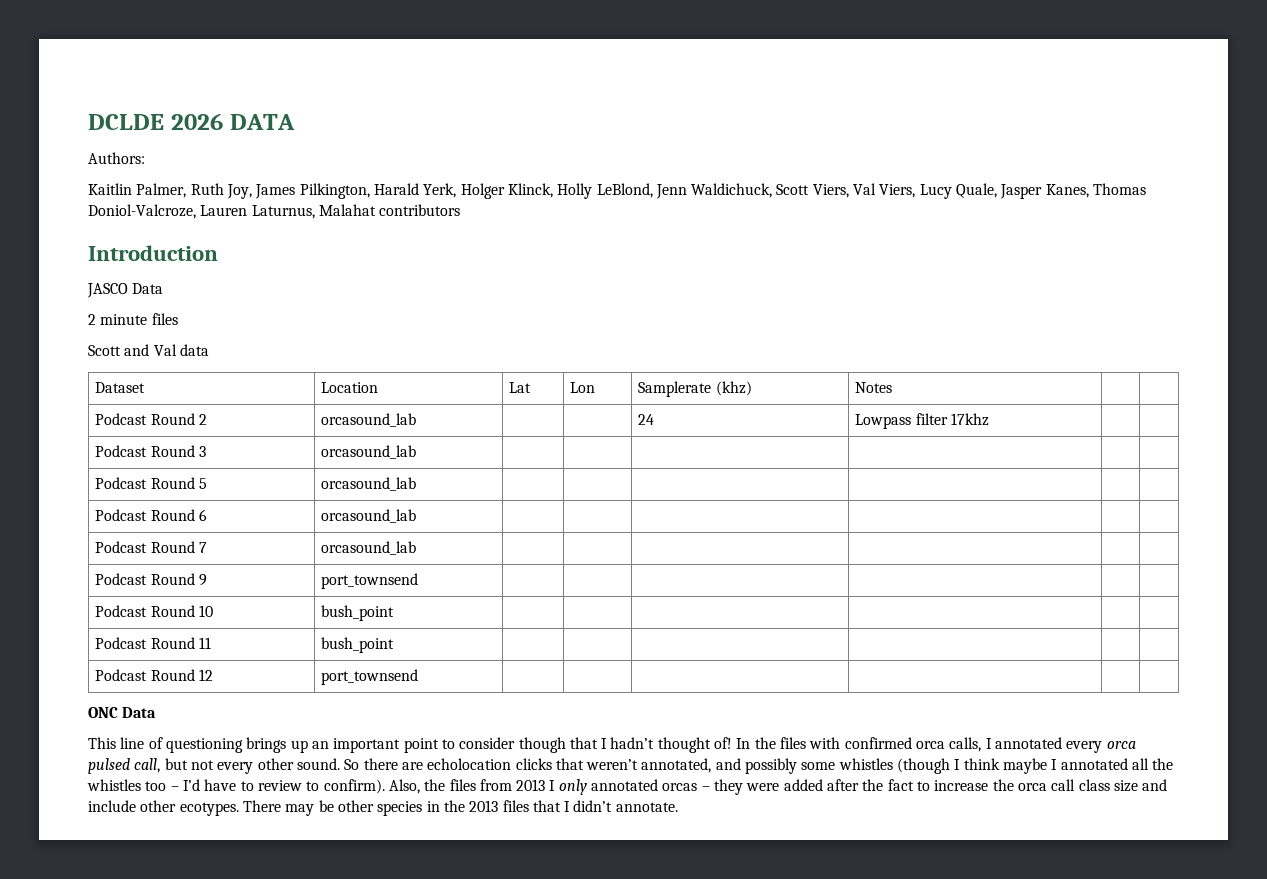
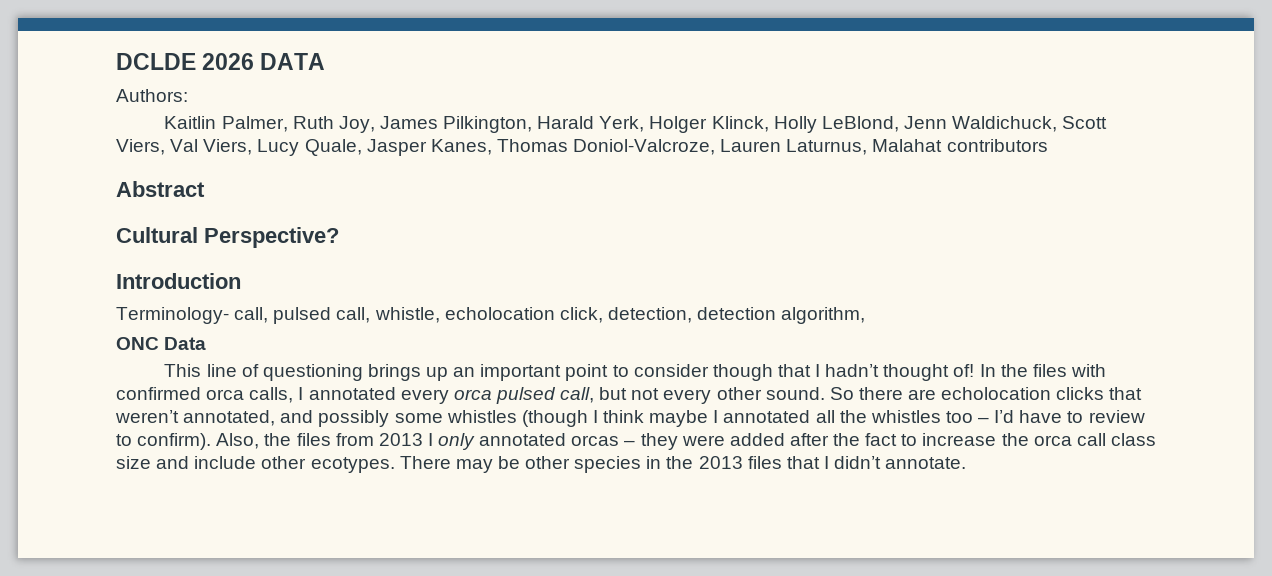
[88,245,218,261] [87,283,164,298] [88,313,178,325] [88,344,209,356] [95,382,146,393] [321,382,379,393] [509,382,532,393] [570,382,596,393] [638,381,752,397] [855,382,893,393] [95,413,208,425] [321,413,417,427] [638,414,655,425] [855,413,990,429] [95,445,207,457] [321,445,417,459] [95,477,208,489] [321,477,417,491] [95,509,208,521] [321,509,417,523] [95,541,208,553] [321,541,417,555] [95,573,208,586] [321,573,419,589] [95,605,214,617] [321,605,395,621] [95,637,212,649] [321,637,395,653] [95,669,214,681] [321,669,419,685] Introduction // JASCO Data // 2 minute files // Scott and Val data // Dataset | Location | Lat | Lon | Samplerate (khz) | Notes | | // Podcast Round 2 | orcasound_lab | | | 24 | Lowpass filter 17khz | | // Podcast Round 3 | orcasound_lab | | | | | | // Podcast Round 5 | orcasound_lab | | | | | | // Podcast Round 6 | orcasound_lab | | | | | | // Podcast Round 7 | orcasound_lab | | | | | | // Podcast Round 9 | port_townsend | | | | | | // Podcast Round 10 | bush_point | | | | | | // Podcast Round 11 | bush_point | | | | | | // Podcast Round 12 | port_townsend | | | | | | -> [116,181,205,197] [116,227,339,248] [116,273,241,289] [116,307,866,324] Abstract // Cultural Perspective? // Introduction // Terminology- call, pulsed call, whistle, echolocation click, detection, detection algorithm,

